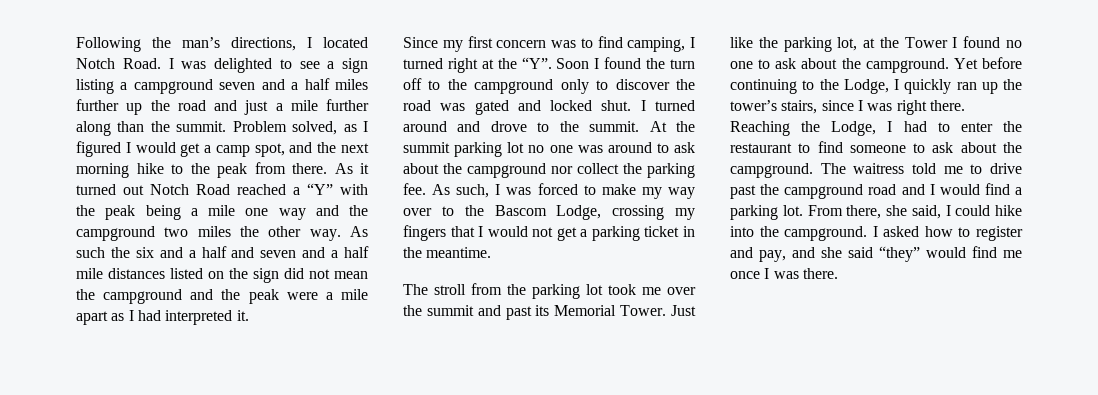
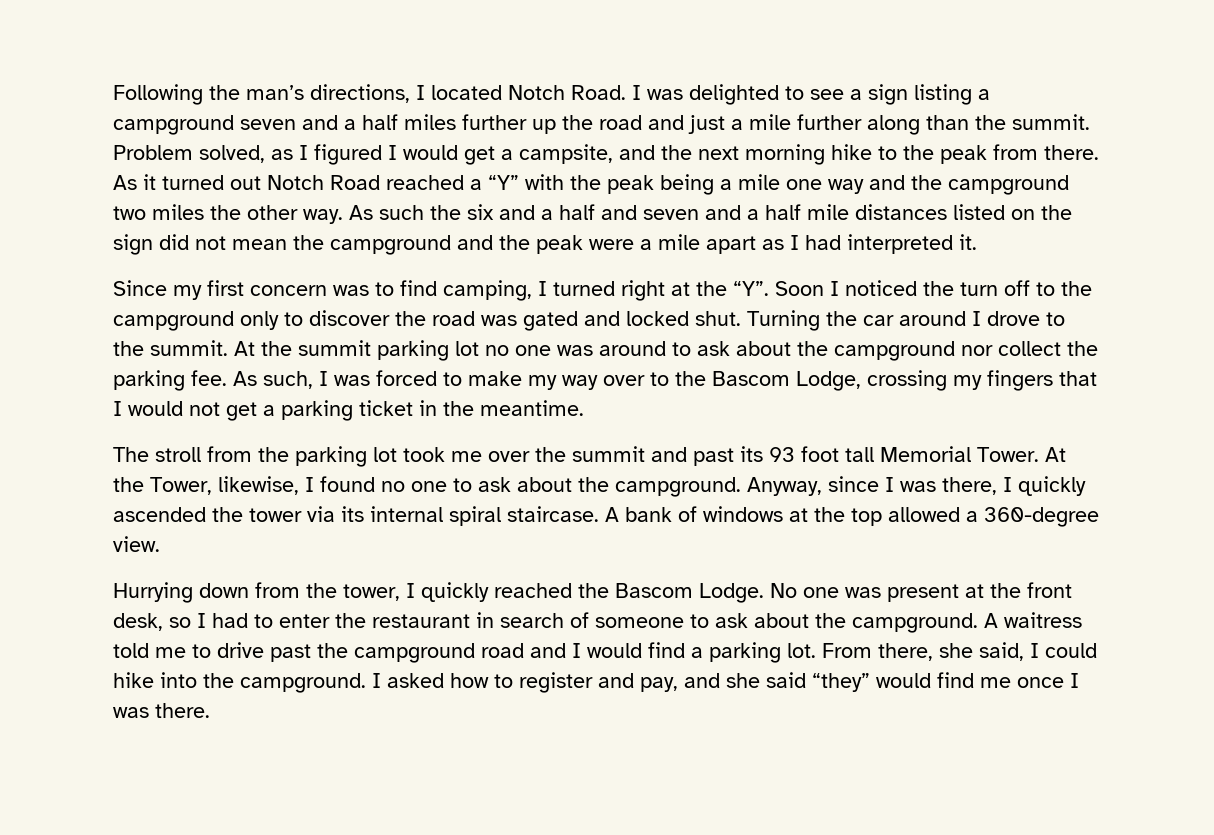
[215,143,285,157] camp spot, -> [519,144,613,164] campsite,
[604,57,642,69] found -> [845,280,917,296] noticed
[640,100,695,111] [403,121,481,132] I turned around and -> [747,310,981,331] Turning the car around I
[554,305,696,316] [730,37,948,52] Memorial Tower. Just like the parking lot, at the Tower -> [769,446,1066,462] [113,476,299,495] 93 foot tall Memorial Tower. At the Tower, likewise,
[953,57,1022,69] [730,79,1022,94] [730,100,965,115] [730,121,877,136] Yet before continuing to the Lodge, I quickly ran up the tower’s stairs, since I was right there. Reaching the Lodge, -> [747,476,1086,496] [113,506,1099,527] [113,536,160,552] [113,582,1072,603] [113,613,191,631] Anyway, since I was there, I quickly ascended the tower via its internal spiral staircase. A bank of windows at the top allowed a 360-degree view. // Hurrying down from the tower, I quickly reached the Bascom Lodge. No one was present at the front desk, so
[798,141,843,153] to find -> [476,612,589,628] in search of
[820,163,846,174] The -> [984,613,998,628] A

